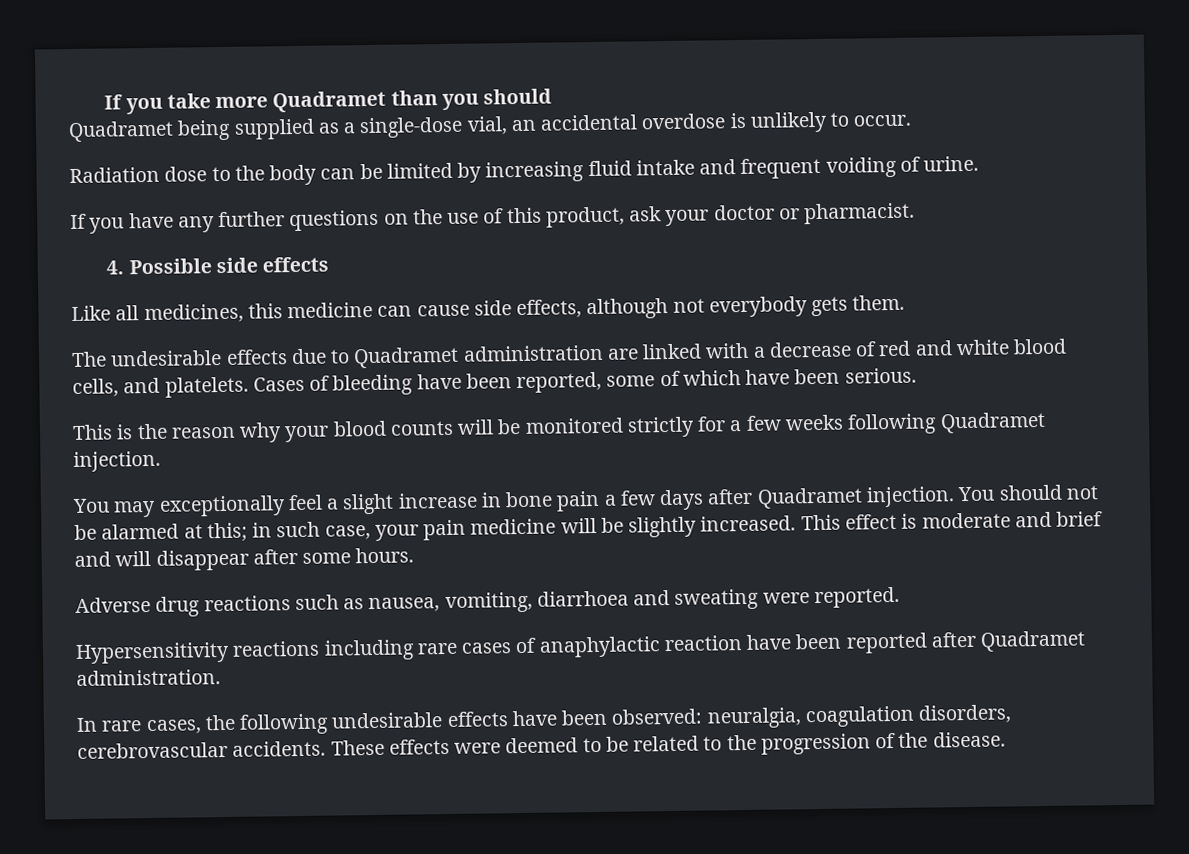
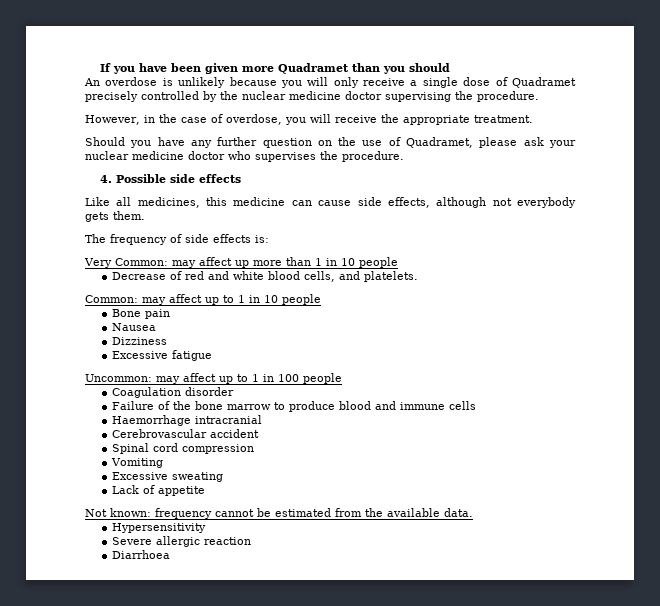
[104,93,211,115] If you take -> [99,63,238,74] If you have been given
[68,111,912,143] [69,155,980,186] [70,213,87,230] Quadramet being supplied as a single-dose vial, an accidental overdose is unlikely to occur. // Radiation dose to the body can be limited by increasing fluid intake and frequent voiding of urine. // If -> [84,77,576,88] [85,91,539,102] [85,114,533,125] [85,137,125,146] An overdose is unlikely because you will only receive a single dose of Quadramet precisely controlled by the nuclear medicine doctor supervising the procedure. // However, in the case of overdose, you will receive the appropriate treatment. // Should
[289,209,380,232] questions -> [262,138,312,148] question
[506,202,916,228] this product, ask your doctor or pharmacist. -> [406,137,577,148] [85,151,404,162] Quadramet, please ask your nuclear medicine doctor who supervises the procedure.
[110,341,852,369] undesirable effects due to Quadramet administration are linked with a decrease -> [110,234,269,245] [84,257,398,268] [111,272,166,280] frequency of side effects is: // Very Common: may affect up more than 1 in 10 people // Decrease
[252,367,917,396] [72,411,1046,443] [73,450,161,473] [72,484,1099,518] [74,511,1104,543] [74,547,415,571] [75,586,900,617] [75,630,1087,664] [76,669,221,686] [76,704,1013,735] [77,731,1006,759] Cases of bleeding have been reported, some of which have been serious. // This is the reason why your blood counts will be monitored strictly for a few weeks following Quadramet injection. // You may exceptionally feel a slight increase in bone pain a few days after Quadramet injection. You should not be alarmed at this; in such case, your pain medicine will be slightly increased. This effect is moderate and brief and will disappear after some hours. // Adverse drug reactions such as nausea, vomiting, diarrhoea and sweating were reported. // Hypersensitivity reactions including rare cases of anaphylactic reaction have been reported after Quadramet administration. // In rare cases, the following undesirable effects have been observed: neuralgia, coagulation disorders, cerebrovascular accidents. These effects were deemed to be related to the progression of the disease. -> [85,294,321,305] [111,309,170,319] [111,323,156,331] [111,337,167,345] [111,350,212,361] [85,373,342,384] [111,387,234,398] [111,401,476,412] [111,415,262,426] [111,429,259,438] [111,443,254,454] [110,458,163,468] [111,472,223,482] [111,485,205,496] [85,508,473,519] [111,523,206,533] [111,536,251,547] [111,550,170,559] // Common: may affect up to 1 in 10 people // Bone pain // Nausea // Dizziness // Excessive fatigue // Uncommon: may affect up to 1 in 100 people // Coagulation disorder // Failure of the bone marrow to produce blood and immune cells // Haemorrhage intracranial // Cerebrovascular accident // Spinal cord compression // Vomiting // Excessive sweating // Lack of appetite // Not known: frequency cannot be estimated from the available data. // Hypersensitivity // Severe allergic reaction // Diarrhoea

